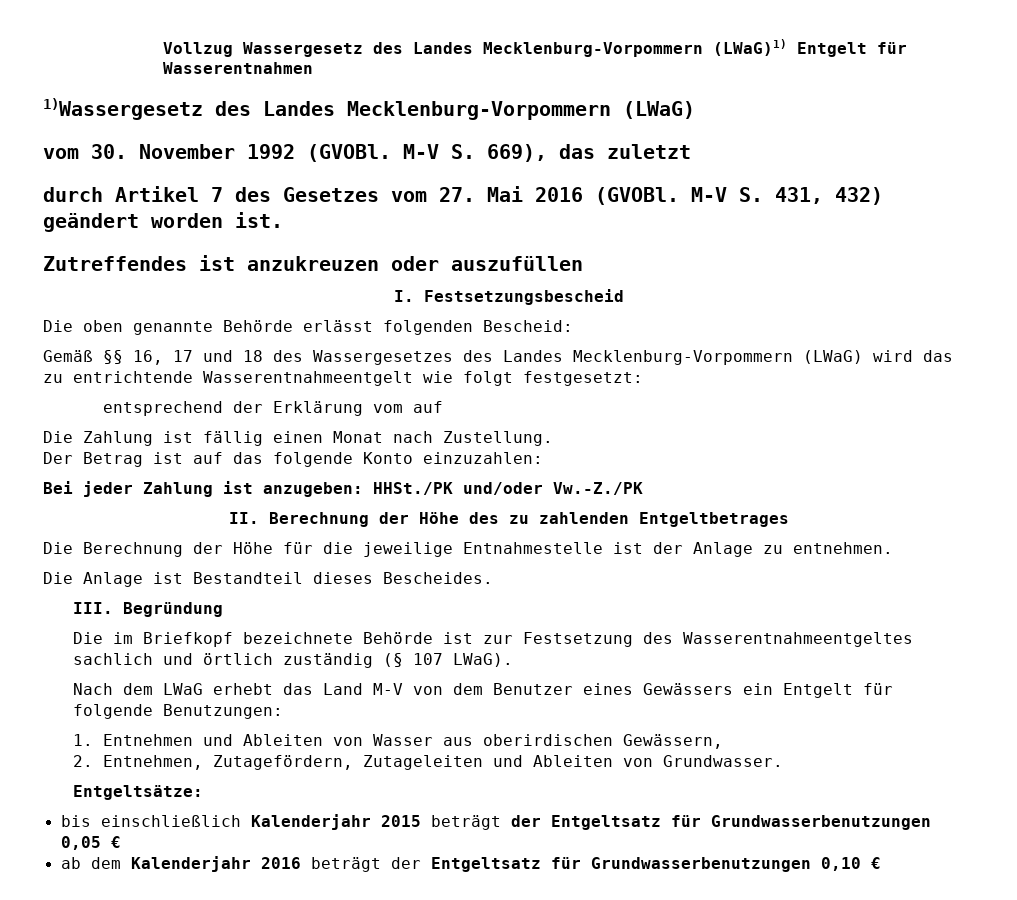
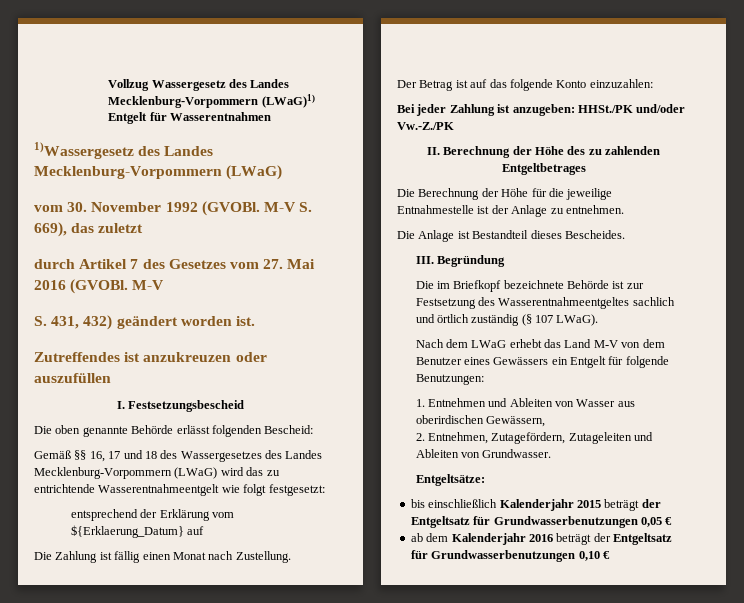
(727, 194) none -> (165, 285) //
(403, 408) none -> [71,525,185,538] ${Erklaerung_Datum}

